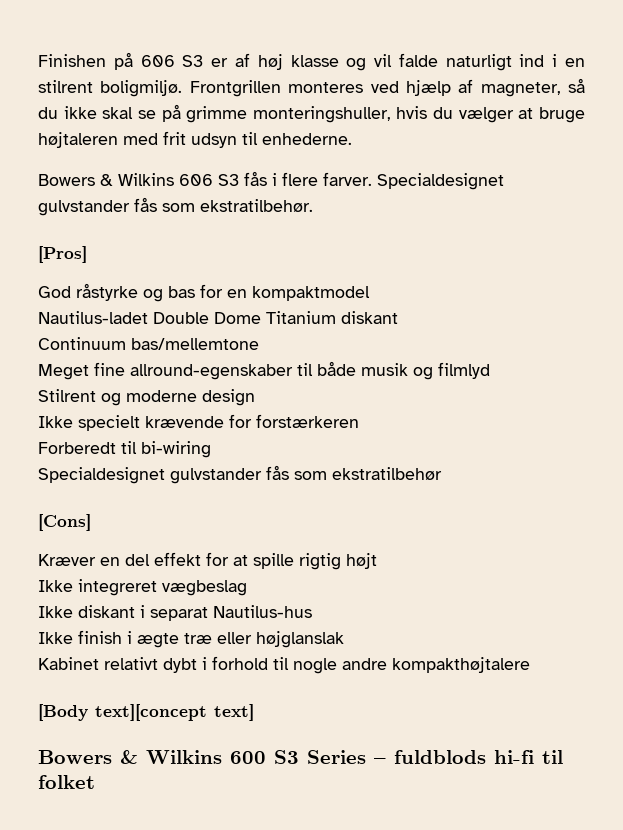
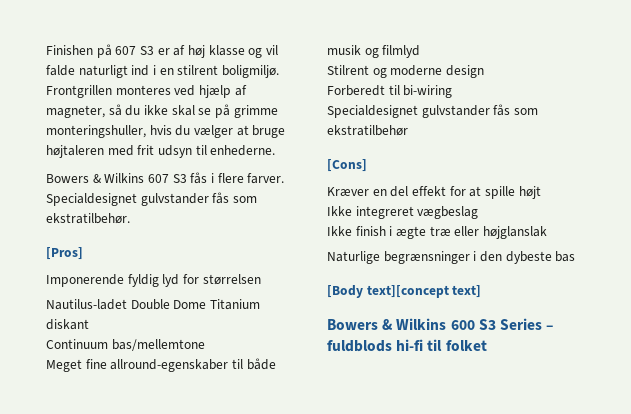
[140,55,175,67] 606 -> [115,46,137,55] 607
[179,174,213,186] 606 -> [147,174,169,183] 607
[38,283,370,302] God råstyrke og bas for en kompaktmodel -> [46,274,261,287] Imponerende fyldig lyd for størrelsen
[38,414,359,431] // Ikke specielt krævende for forstærkeren -> (484, 71) none
[299,553,341,570] rigtig -> (515, 192) none
[38,605,312,621] // Ikke diskant i separat Nautilus-hus -> (479, 212) none
[38,656,530,674] Kabinet relativt dybt i forhold til nogle andre kompakthøjtalere -> [327,251,576,264] Naturlige begrænsninger i den dybeste bas

